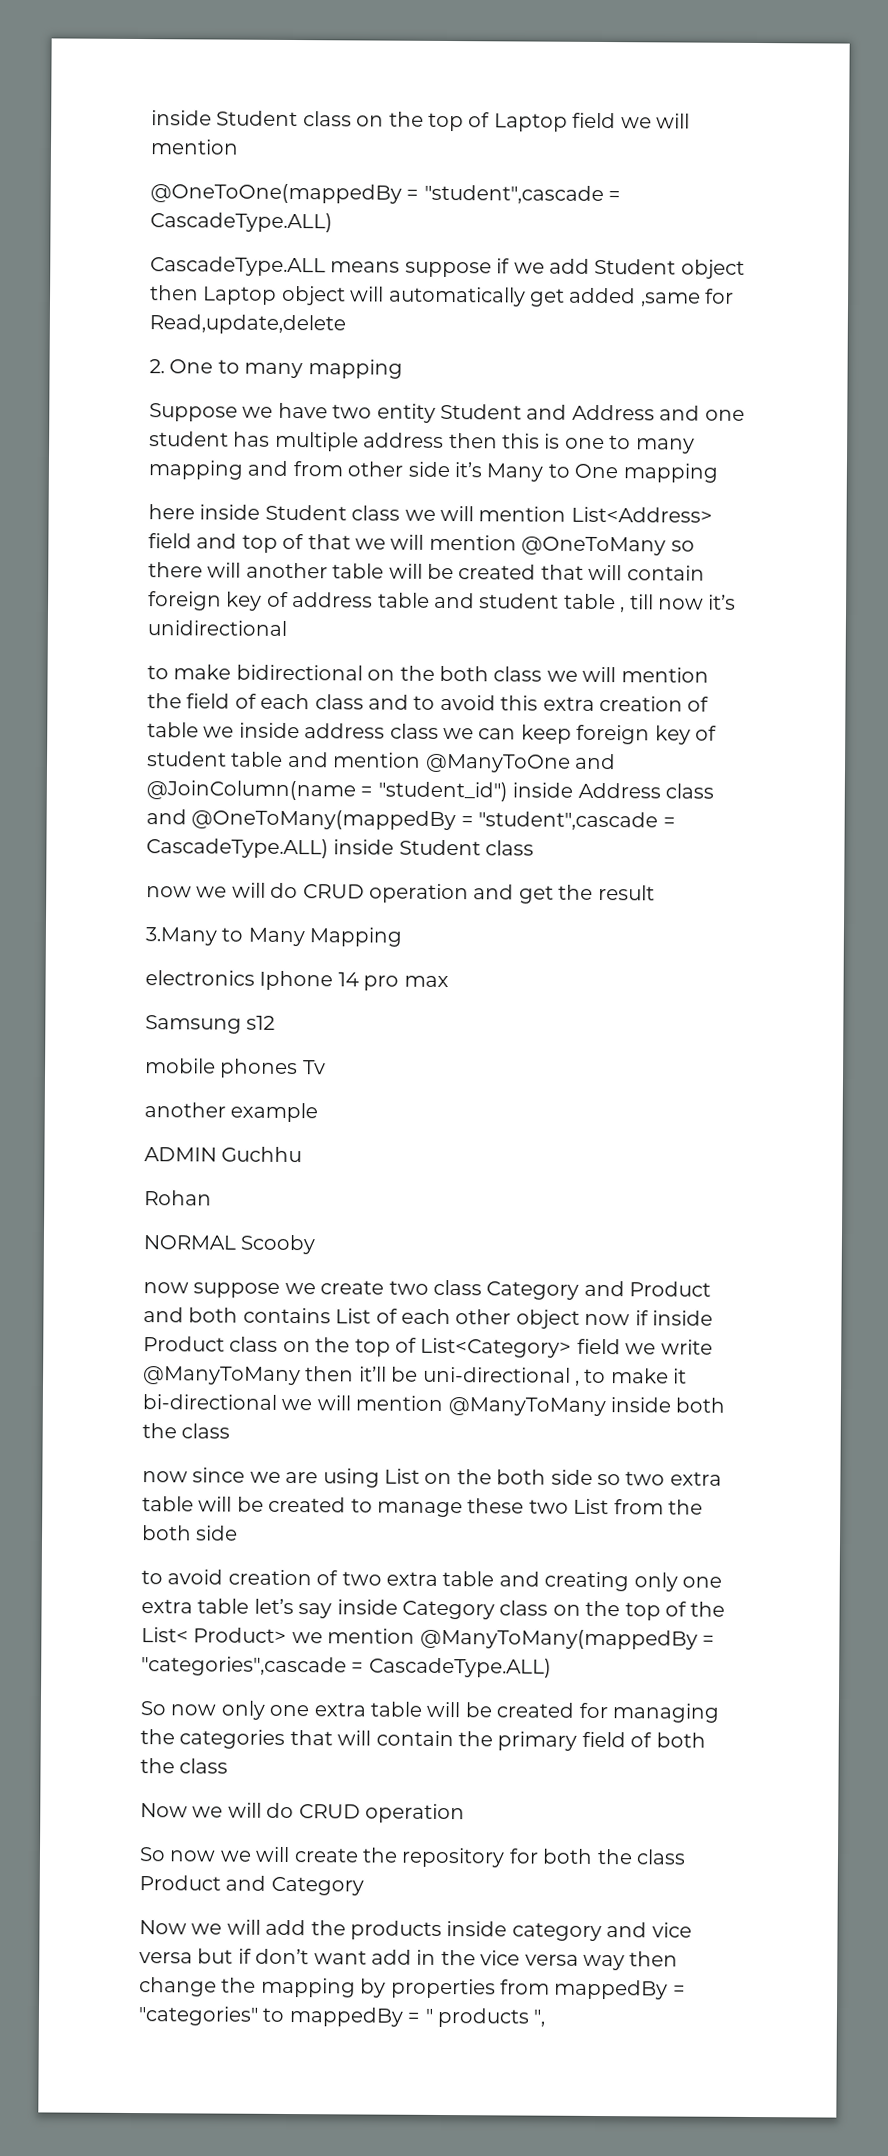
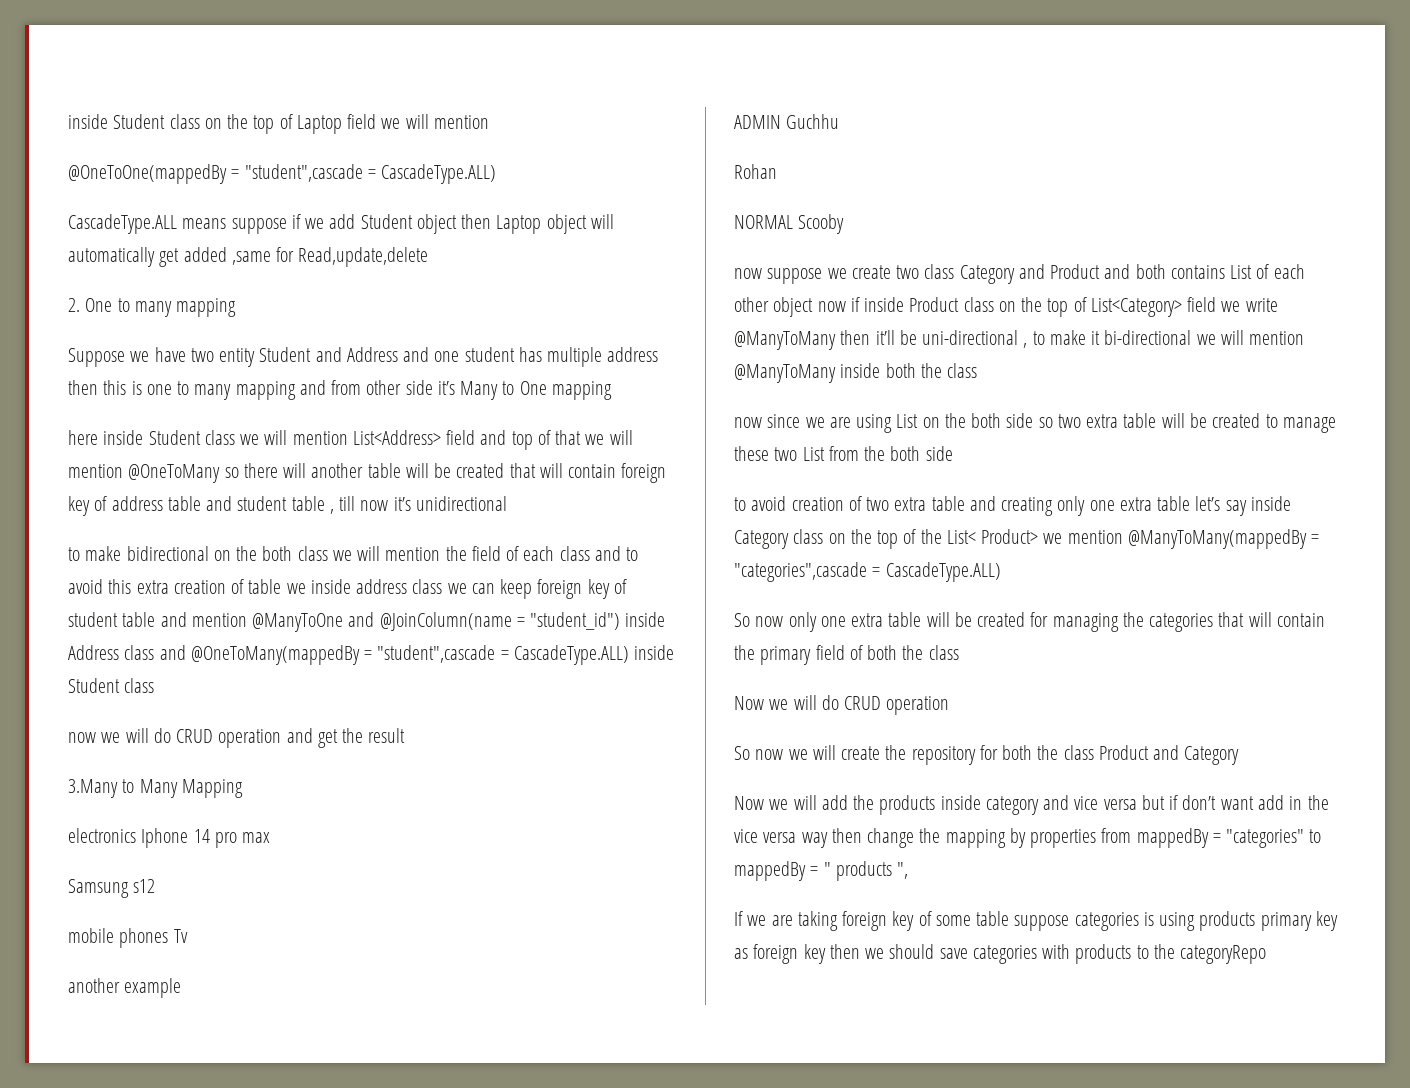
(546, 2018) none -> [734,911,1338,931] [734,944,1267,964] // If we are taking foreign key of some table suppose categories is using products primary key as foreign key then we should save categories with products to the categoryRepo

